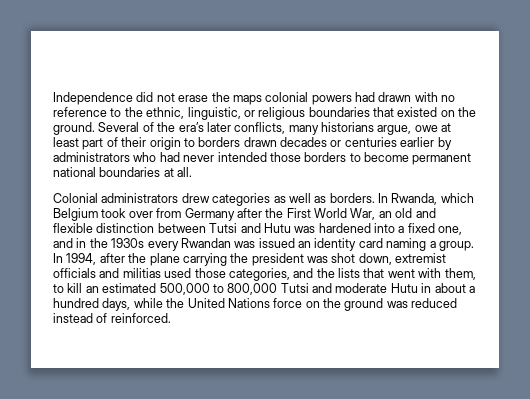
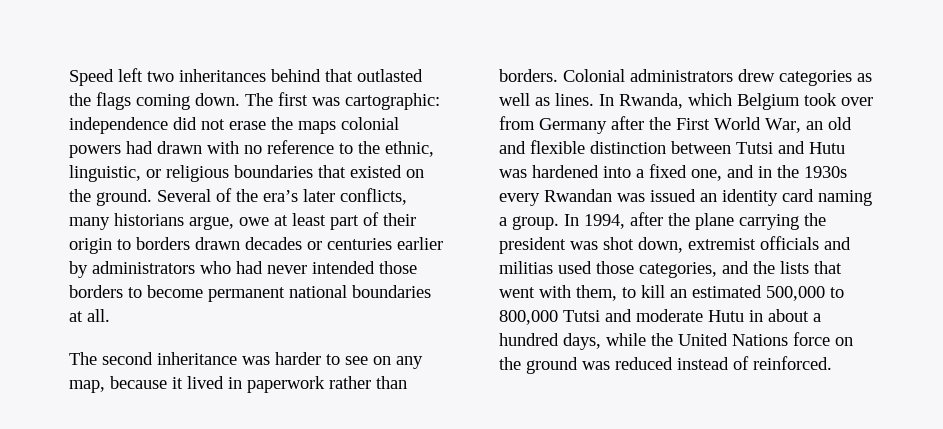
[53,92,133,105] Independence -> [69,68,423,86] [69,92,440,110] [69,117,168,134] Speed left two inheritances behind that outlasted the flags coming down. The first was cartographic: independence
(193, 172) none -> [69,352,423,369] [69,376,407,393] [499,69,558,82] The second inheritance was harder to see on any map, because it lived in paperwork rather than borders.
[329,193,375,203] borders. -> [555,93,594,106] lines.

